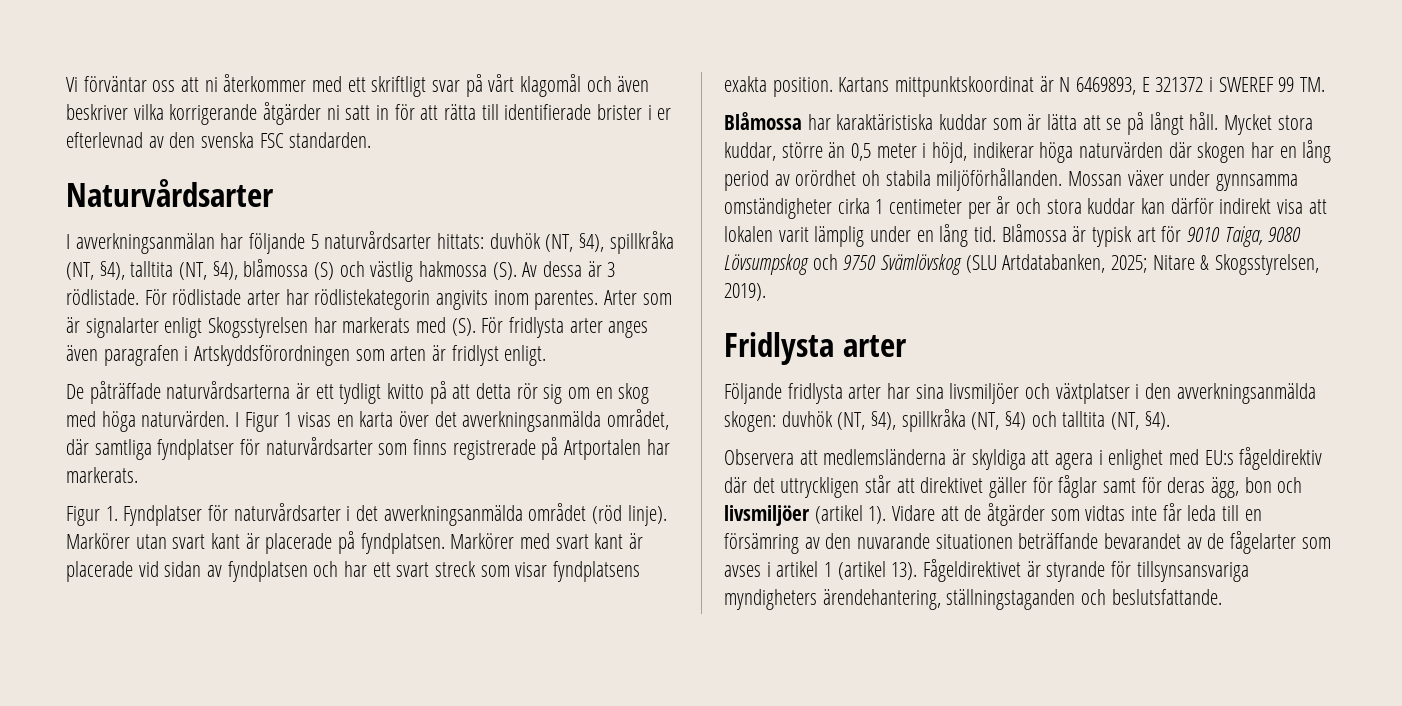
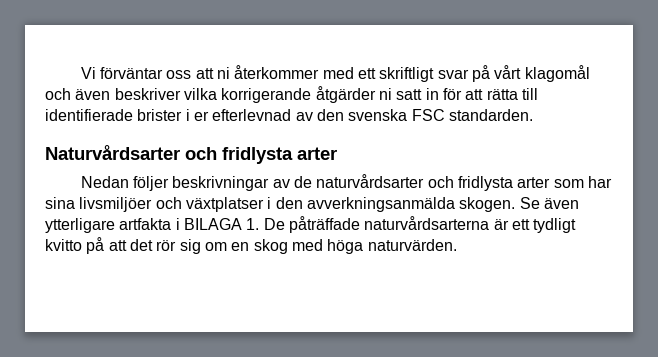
[66,231,674,254] [66,259,616,282] [66,289,672,310] [66,317,649,338] [66,345,547,366] // I avverkningsanmälan har följande 5 naturvårdsarter hittats: duvhök (NT, §4), spillkråka (NT, §4), talltita (NT, §4), blåmossa (S) och västlig hakmossa (S). Av dessa är 3 rödlistade. För rödlistade arter har rödlistekategorin angivits inom parentes. Arter som är signalarter enligt Skogsstyrelsen har markerats med (S). För fridlysta arter anges även paragrafen i Artskyddsförordningen som arten är fridlyst enligt. // -> [185,147,337,164] [80,174,612,191] [45,197,579,212] [45,218,260,233] och fridlysta arter // Nedan följer beskrivningar av de naturvårdsarter och fridlysta arter som har sina livsmiljöer och växtplatser i den avverkningsanmälda skogen. Se även ytterligare artfakta i BILAGA 1.
[476,383,512,399] detta -> [129,239,153,251] det
[235,409,670,432] [66,437,670,460] [66,467,138,483] [66,503,667,526] [66,531,644,554] [66,561,641,582] [724,76,1326,97] [724,112,1313,135] [724,140,1332,163] [724,168,1299,191] [724,196,1327,219] [724,224,1302,247] [724,254,1320,275] [724,283,766,301] [724,332,907,365] [724,383,1316,404] [724,409,1170,432] [724,447,1323,470] [724,475,1303,498] [724,503,1262,526] [724,531,1331,554] [724,559,1249,582] [724,589,1222,610] I Figur 1 visas en karta över det avverkningsanmälda området, där samtliga fyndplatser för naturvårdsarter som finns registrerade på Artportalen har markerats. // Figur 1. Fyndplatser för naturvårdsarter i det avverkningsanmälda området (röd linje). Markörer utan svart kant är placerade på fyndplatsen. Markörer med svart kant är placerade vid sidan av fyndplatsen och har ett svart streck som visar fyndplatsens exakta position. Kartans mittpunktskoordinat är N 6469893, E 321372 i SWEREF 99 TM. // Blåmossa har karaktäristiska kuddar som är lätta att se på långt håll. Mycket stora kuddar, större än 0,5 meter i höjd, indikerar höga naturvärden där skogen har en lång period av orördhet oh stabila miljöförhållanden. Mossan växer under gynnsamma omständigheter cirka 1 centimeter per år och stora kuddar kan därför indirekt visa att lokalen varit lämplig under en lång tid. Blåmossa är typisk art för 9010 Taiga, 9080 Lövsumpskog och 9750 Svämlövskog (SLU Artdatabanken, 2025; Nitare & Skogsstyrelsen, 2019). // Fridlysta arter // Följande fridlysta arter har sina livsmiljöer och växtplatser i den avverkningsanmälda skogen: duvhök (NT, §4), spillkråka (NT, §4) och talltita (NT, §4). // Observera att medlemsländerna är skyldiga att agera i enlighet med EU:s fågeldirektiv där det uttryckligen står att direktivet gäller för fåglar samt för deras ägg, bon och livsmiljöer (artikel 1). Vidare att de åtgärder som vidtas inte får leda till en försämring av den nuvarande situationen beträffande bevarandet av de fågelarter som avses i artikel 1 (artikel 13). Fågeldirektivet är styrande för tillsynsansvariga myndigheters ärendehantering, ställningstaganden och beslutsfattande. -> (457, 245) none

